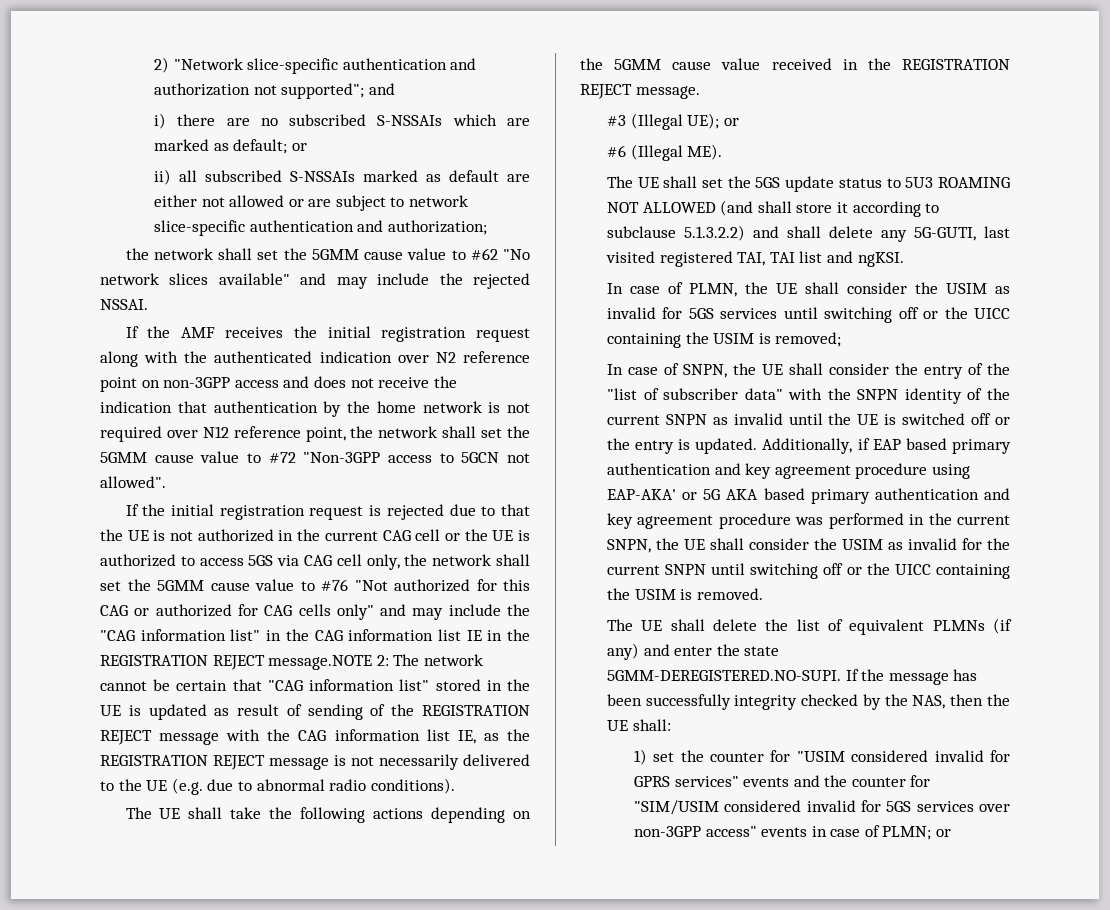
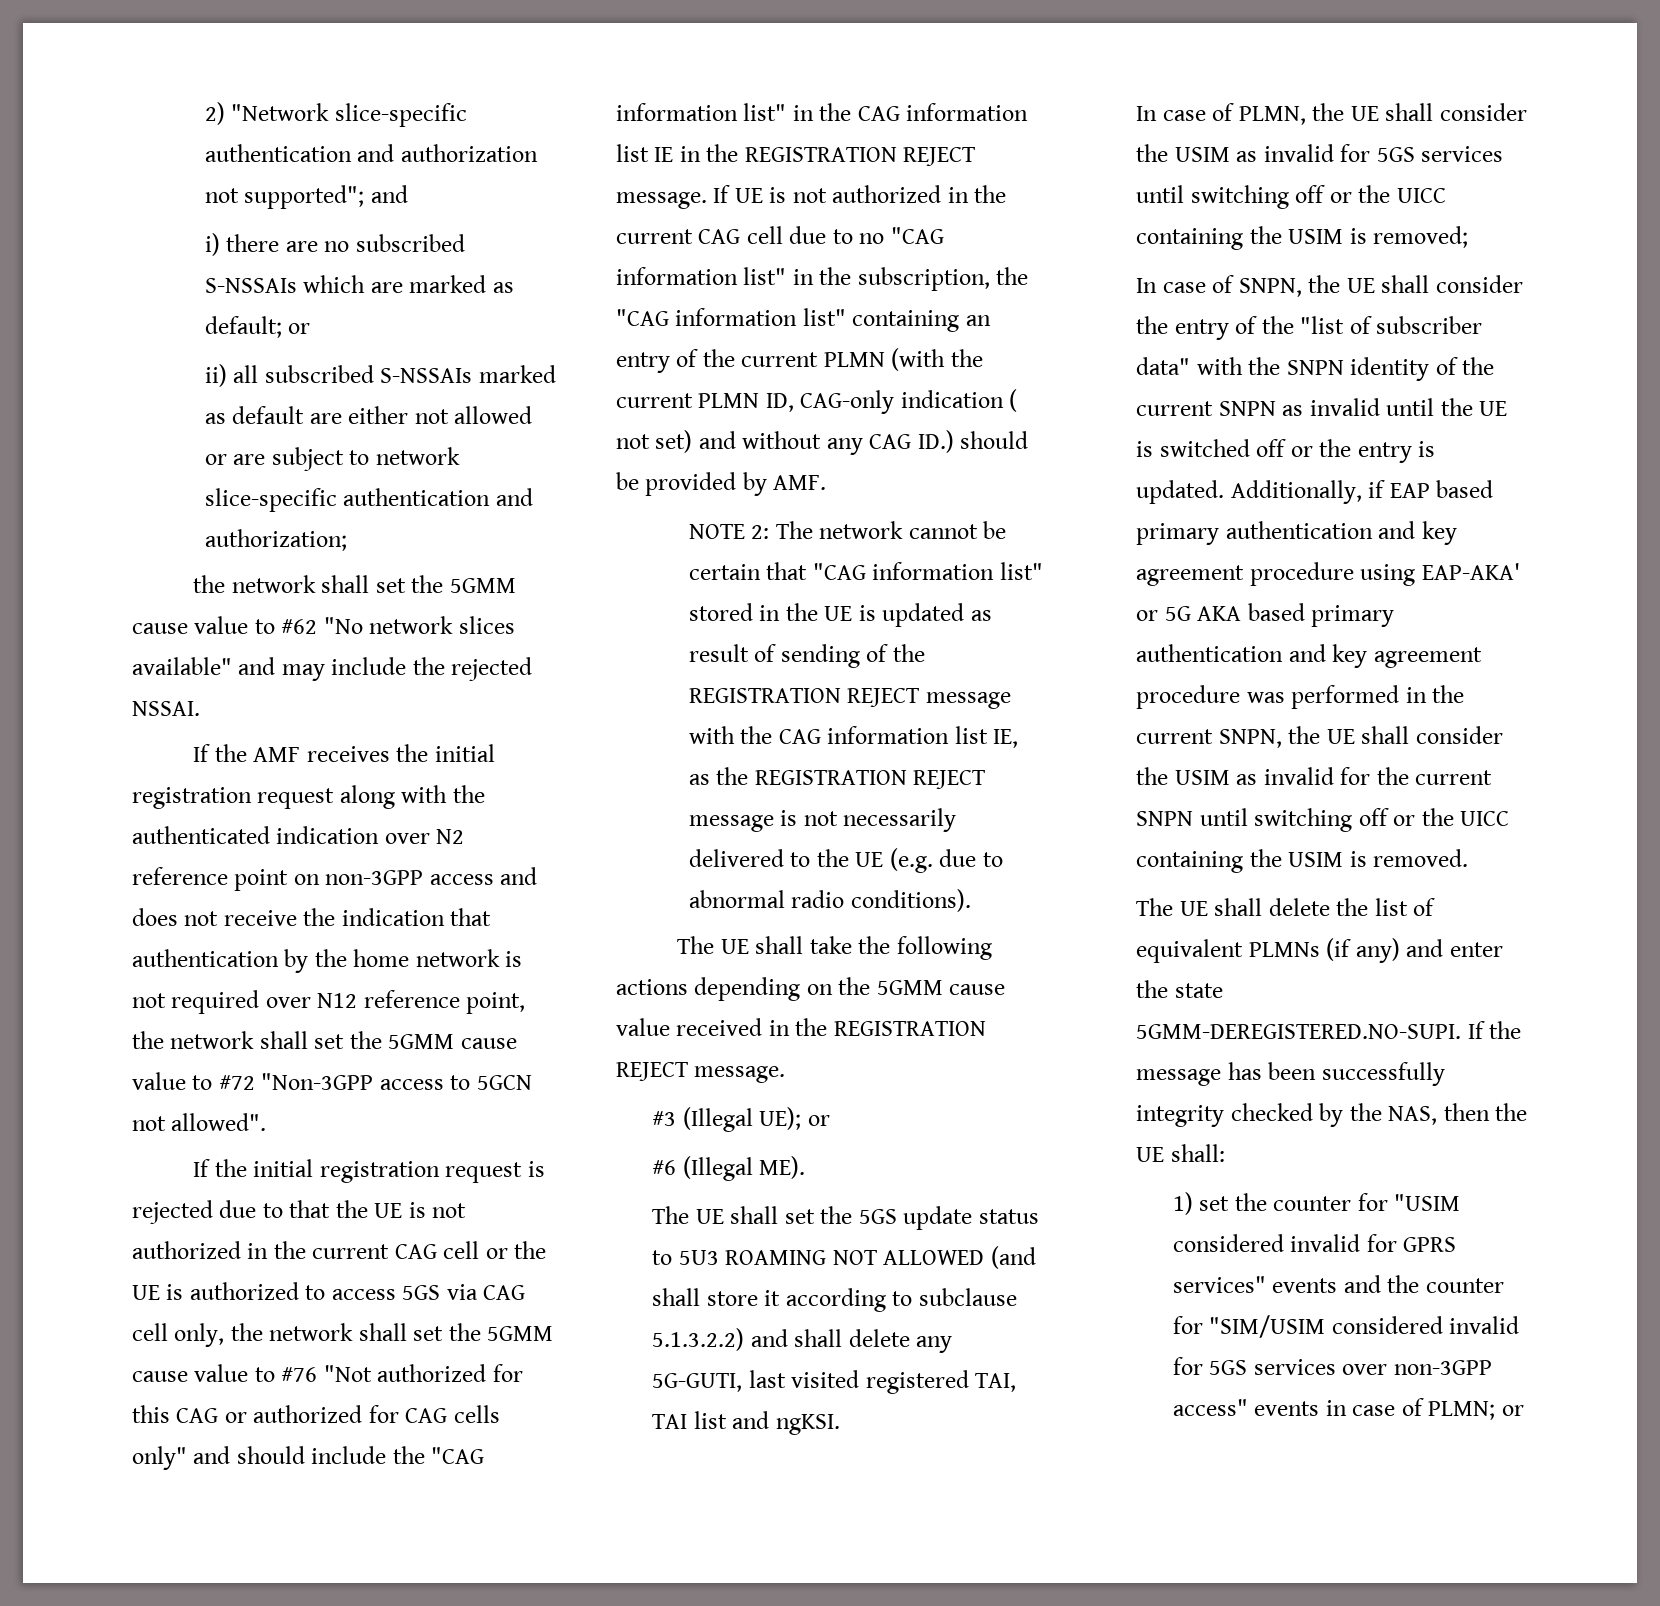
[412,608,444,620] may -> [236,1446,305,1464] should
[268,655,373,670] message.NOTE -> [616,185,1007,209] [616,226,944,244] [616,267,1029,291] [616,308,991,332] [616,348,983,373] [616,389,1018,414] [616,430,1029,455] [616,472,827,496] [688,524,745,539] message. If UE is not authorized in the current CAG cell due to no "CAG information list" in the subscription, the "CAG information list" containing an entry of the current PLMN (with the current PLMN ID, CAG-only indication ( not set) and without any CAG ID.) should be provided by AMF. // NOTE

